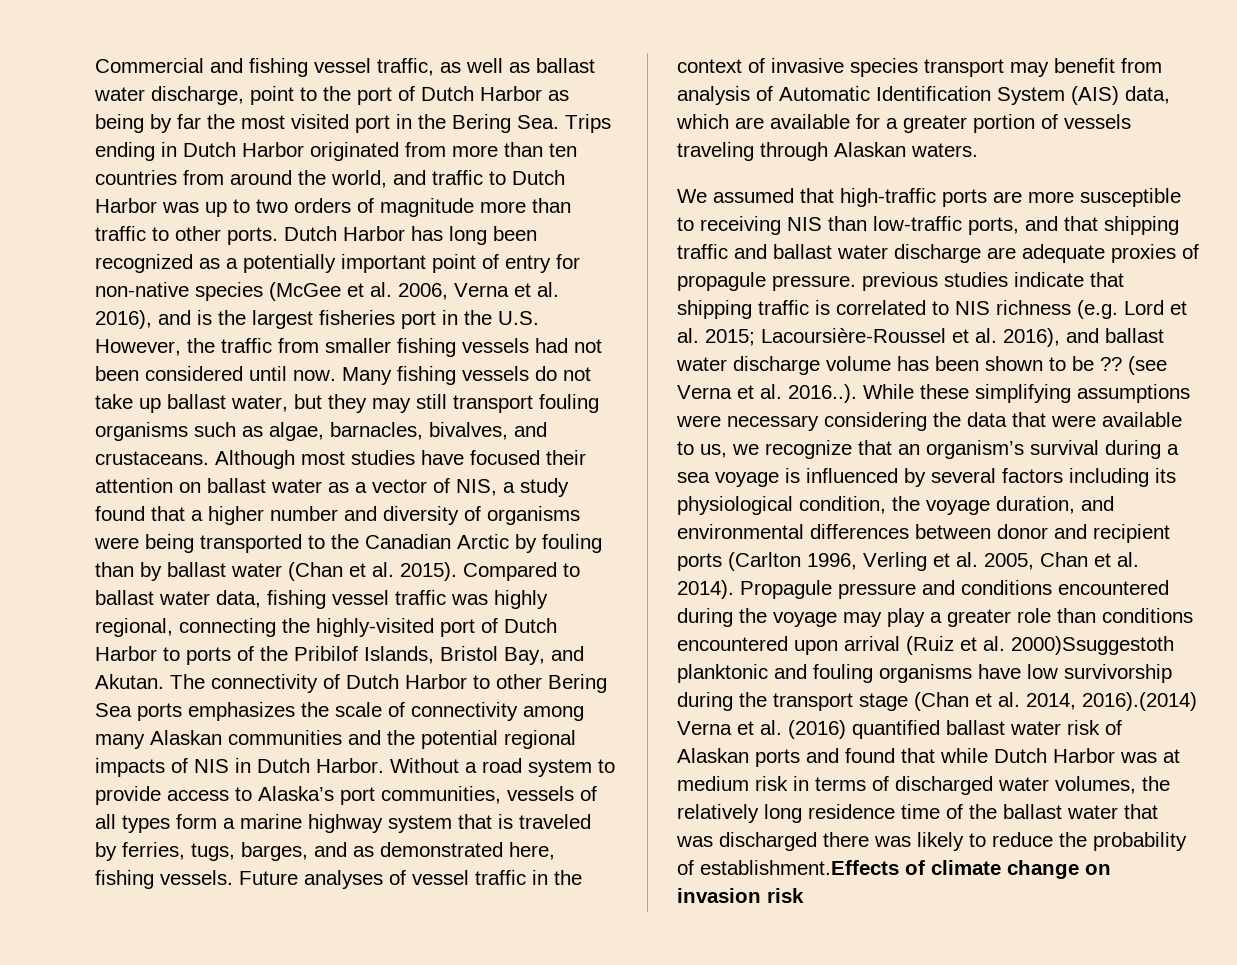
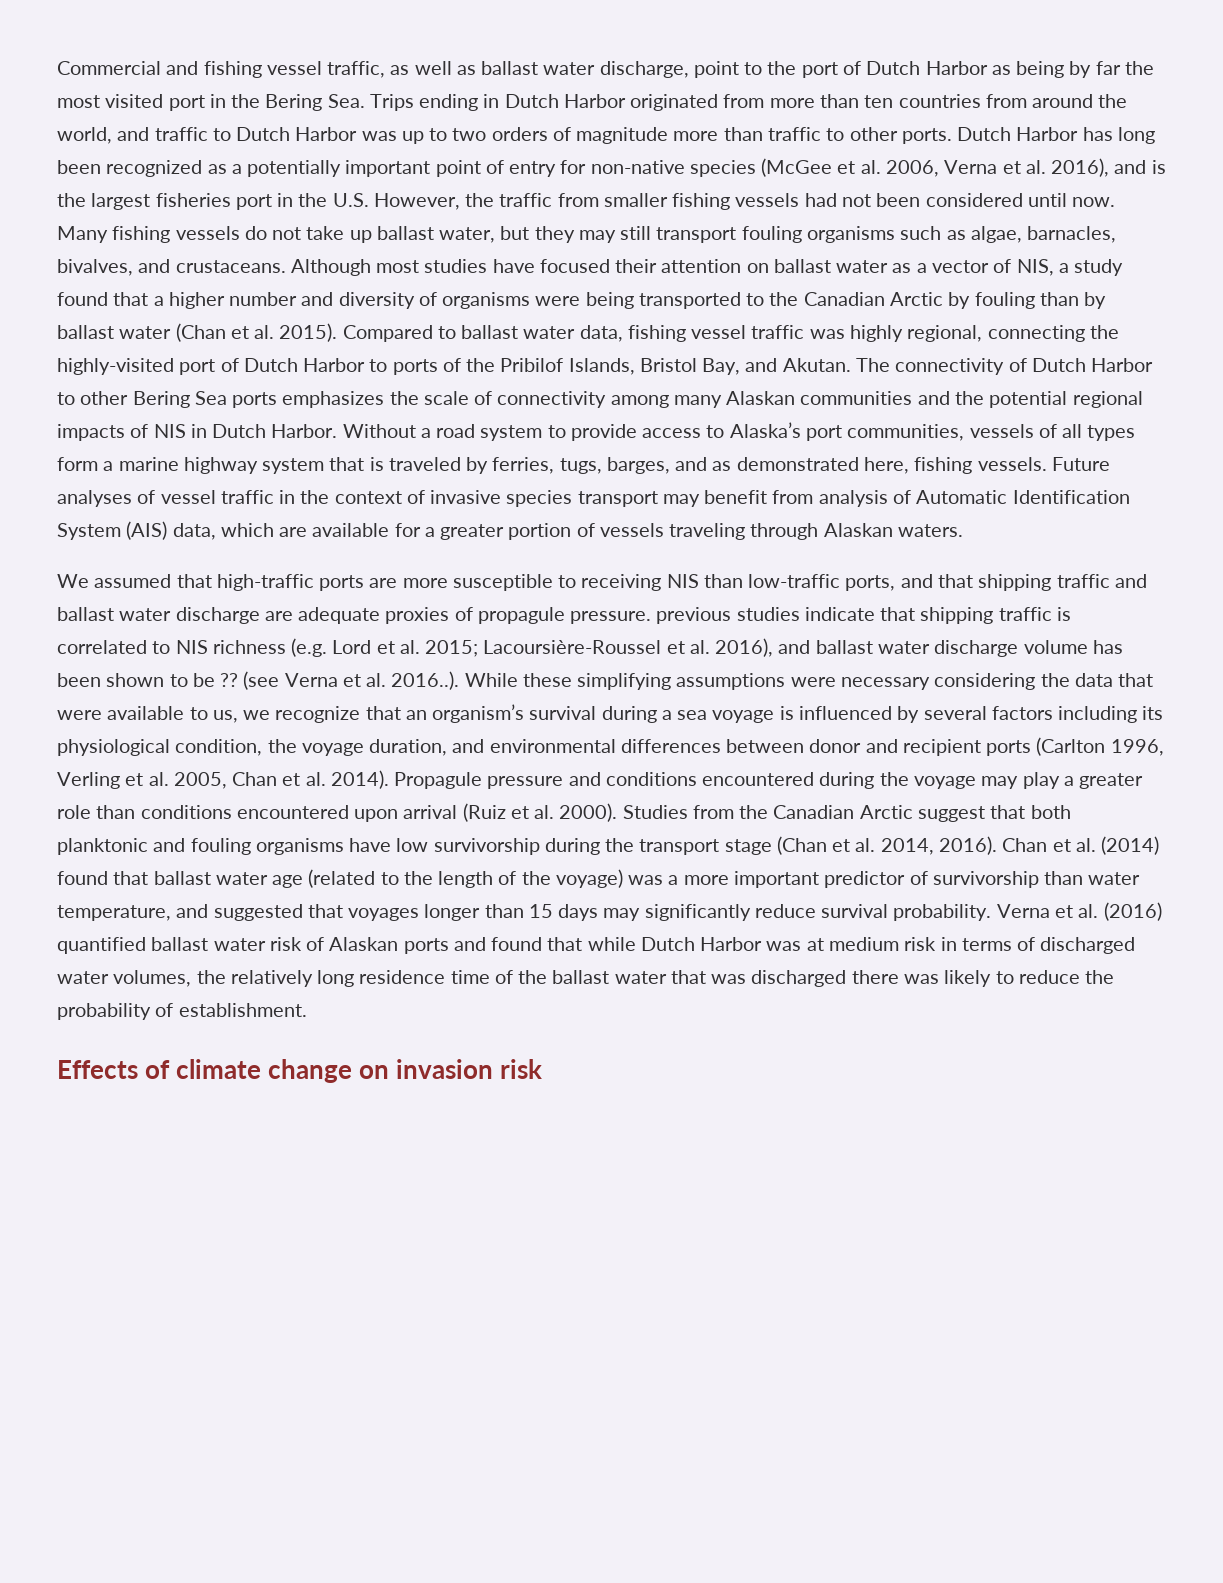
[1011,636,1174,655] 2000)Ssuggestoth -> [559,803,1071,822] 2000). Studies from the Canadian Arctic suggest that both
[1082,692,1197,711] 2016).(2014) -> [938,836,1160,855] [57,869,1141,888] [57,904,992,921] 2016). Chan et al. (2014) found that ballast water age (related to the length of the voyage) was a more important predictor of survivorship than water temperature, and suggested that voyages longer than 15 days may significantly reduce survival probability.
[700,860,899,875] establishment.Effects -> [178,1003,307,1017] [57,1060,138,1079] establishment. // Effects

